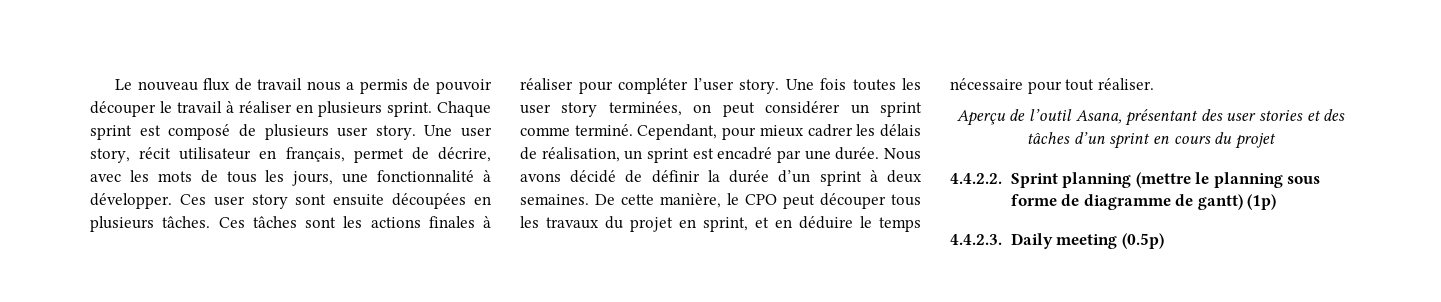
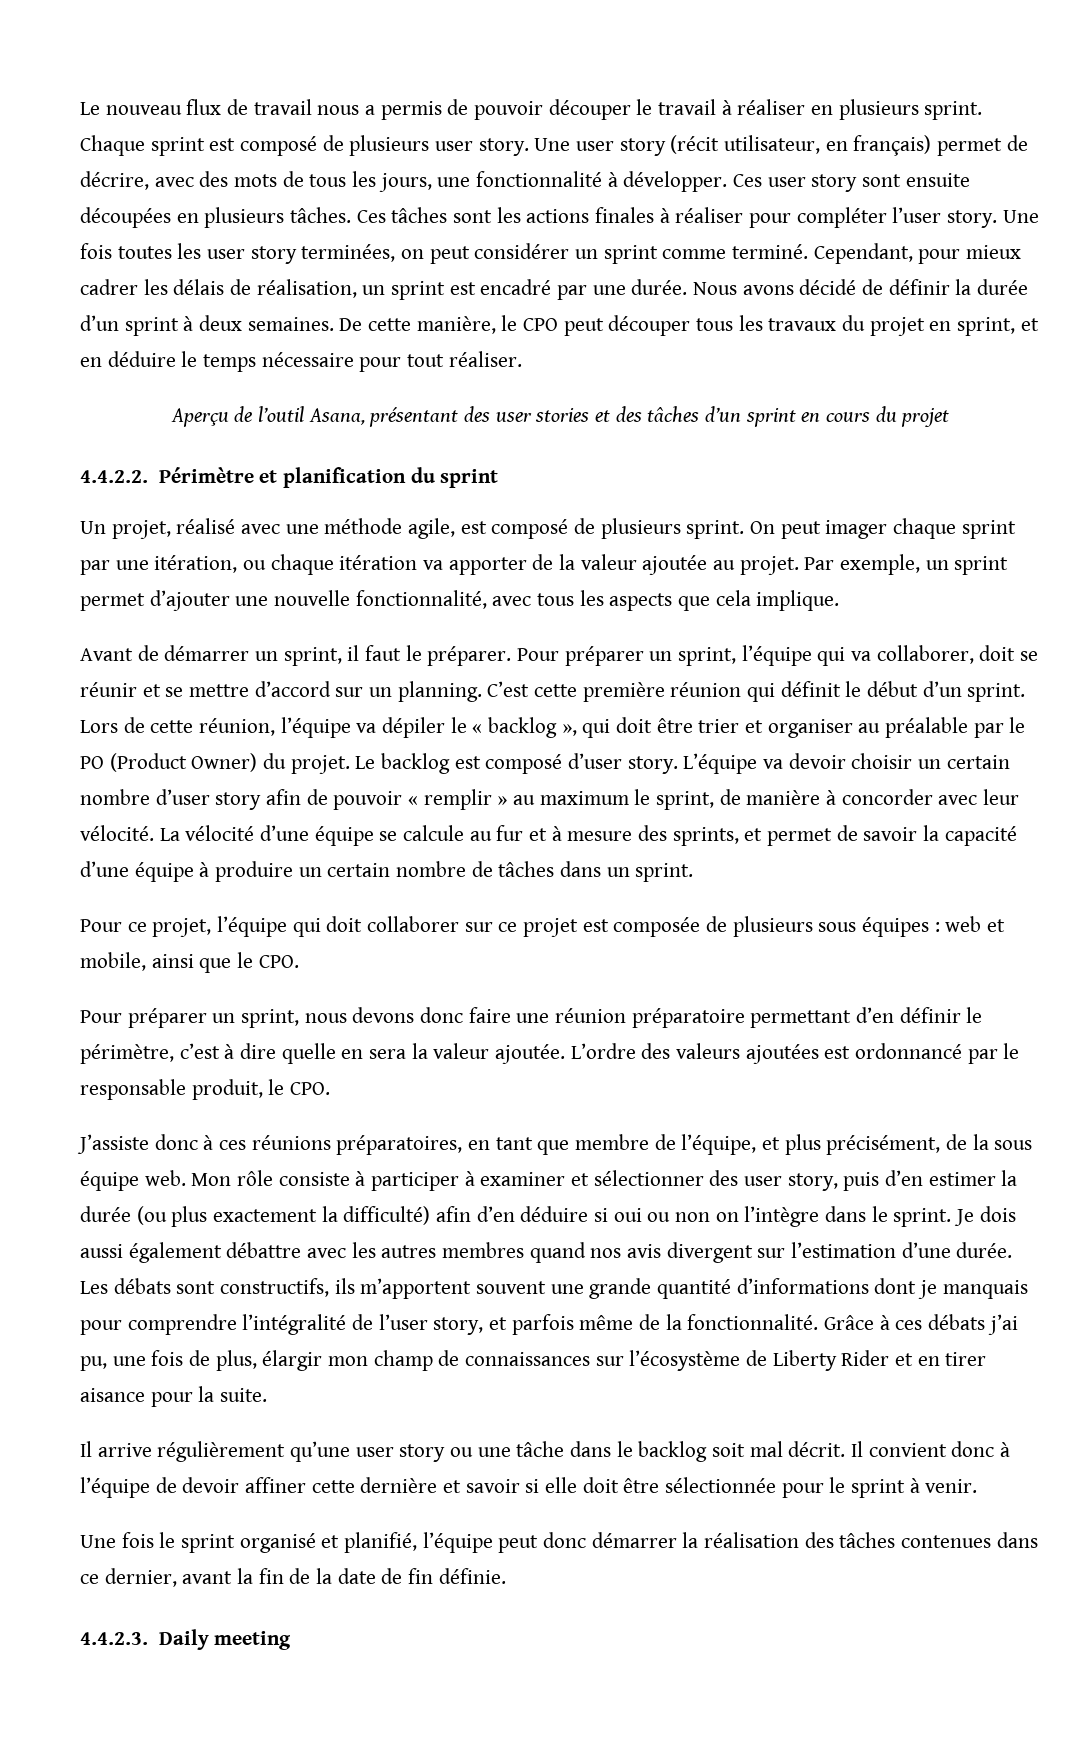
[90,147,345,163] story, récit utilisateur en français, -> [619,135,932,156] story (récit utilisateur, en français)
[129,170,149,182] les -> [199,171,229,187] des
[1010,172,1321,188] [1010,194,1277,210] Sprint planning (mettre le planning sous forme de diagramme de gantt) (1p) -> [158,467,499,488] [80,518,1016,539] [80,554,1009,575] [80,590,840,611] [80,645,1039,666] [80,681,1026,702] [80,717,1026,738] [80,753,1010,774] [80,789,1020,810] [80,825,1017,846] [80,861,694,882] [80,916,1006,937] [80,952,299,973] [80,1007,983,1028] [80,1043,1020,1064] [80,1079,331,1100] [77,1134,1033,1155] [80,1170,1018,1191] [80,1206,1016,1227] [80,1242,1013,1263] [80,1278,1028,1299] [80,1314,1018,1335] [80,1350,987,1371] [80,1386,268,1407] [80,1441,1011,1462] [80,1477,978,1498] [80,1532,1038,1553] [80,1568,506,1587] Périmètre et planification du sprint // Un projet, réalisé avec une méthode agile, est composé de plusieurs sprint. On peut imager chaque sprint par une itération, ou chaque itération va apporter de la valeur ajoutée au projet. Par exemple, un sprint permet d’ajouter une nouvelle fonctionnalité, avec tous les aspects que cela implique. // Avant de démarrer un sprint, il faut le préparer. Pour préparer un sprint, l’équipe qui va collaborer, doit se réunir et se mettre d’accord sur un planning. C’est cette première réunion qui définit le début d’un sprint. Lors de cette réunion, l’équipe va dépiler le « backlog », qui doit être trier et organiser au préalable par le PO (Product Owner) du projet. Le backlog est composé d’user story. L’équipe va devoir choisir un certain nombre d’user story afin de pouvoir « remplir » au maximum le sprint, de manière à concorder avec leur vélocité. La vélocité d’une équipe se calcule au fur et à mesure des sprints, et permet de savoir la capacité d’une équipe à produire un certain nombre de tâches dans un sprint. // Pour ce projet, l’équipe qui doit collaborer sur ce projet est composée de plusieurs sous équipes : web et mobile, ainsi que le CPO. // Pour préparer un sprint, nous devons donc faire une réunion préparatoire permettant d’en définir le périmètre, c’est à dire quelle en sera la valeur ajoutée. L’ordre des valeurs ajoutées est ordonnancé par le responsable produit, le CPO. // J’assiste donc à ces réunions préparatoires, en tant que membre de l’équipe, et plus précisément, de la sous équipe web. Mon rôle consiste à participer à examiner et sélectionner des user story, puis d’en estimer la durée (ou plus exactement la difficulté) afin d’en déduire si oui ou non on l’intègre dans le sprint. Je dois aussi également débattre avec les autres membres quand nos avis divergent sur l’estimation d’une durée. Les débats sont constructifs, ils m’apportent souvent une grande quantité d’informations dont je manquais pour comprendre l’intégralité de l’user story, et parfois même de la fonctionnalité. Grâce à ces débats j’ai pu, une fois de plus, élargir mon champ de connaissances sur l’écosystème de Liberty Rider et en tirer aisance pour la suite. // Il arrive régulièrement qu’une user story ou une tâche dans le backlog soit mal décrit. Il convient donc à l’équipe de devoir affiner cette dernière et savoir si elle doit être sélectionnée pour le sprint à venir. // Une fois le sprint organisé et planifié, l’équipe peut donc démarrer la réalisation des tâches contenues dans ce dernier, avant la fin de la date de fin définie.
[1121,233,1164,249] (0.5p) -> (292, 1640) none

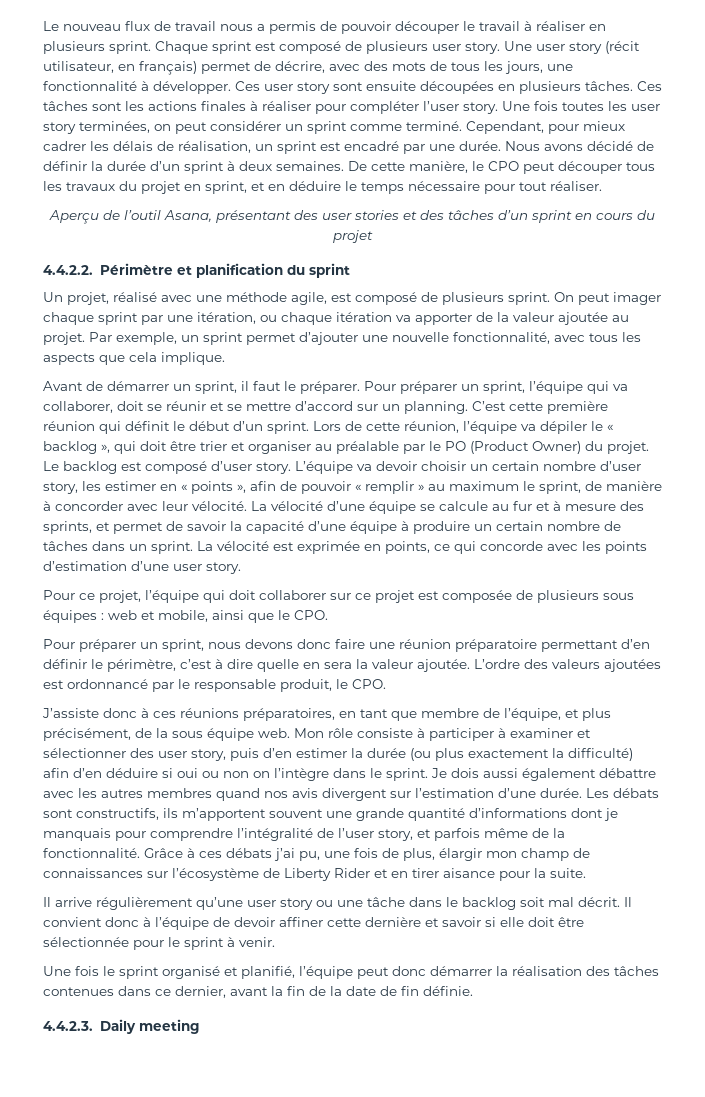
[215,792,262,810] story -> [43,481,246,494] story, les estimer en « points »,
(694, 872) none -> [197,541,647,554] [43,561,241,574] La vélocité est exprimée en points, ce qui concorde avec les points d’estimation d’une user story.

